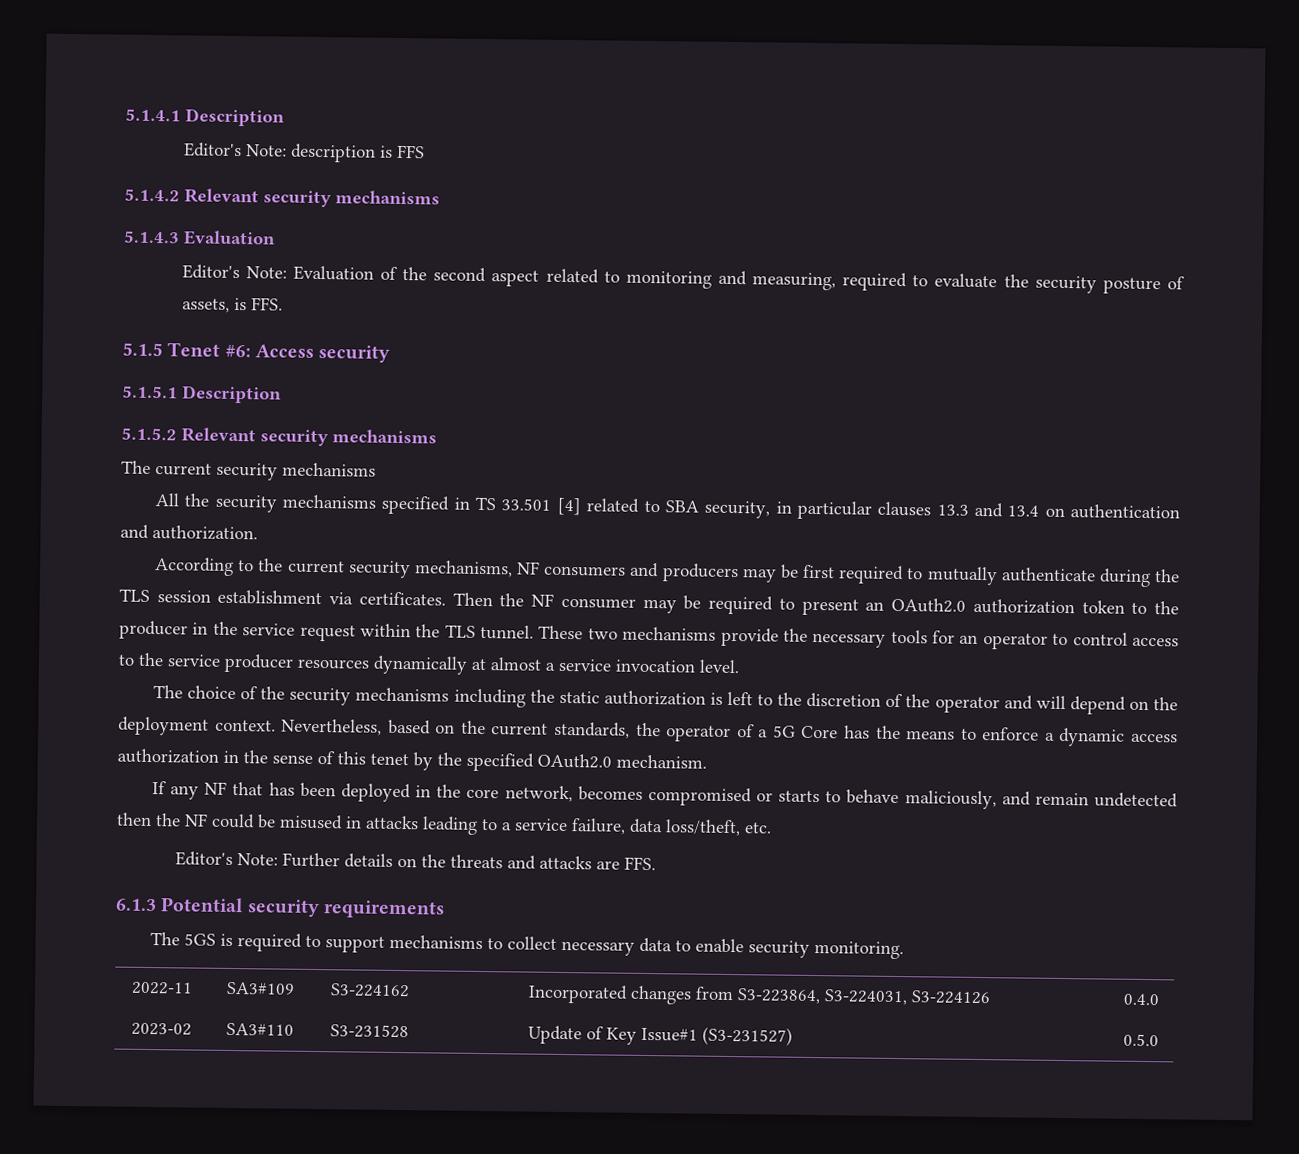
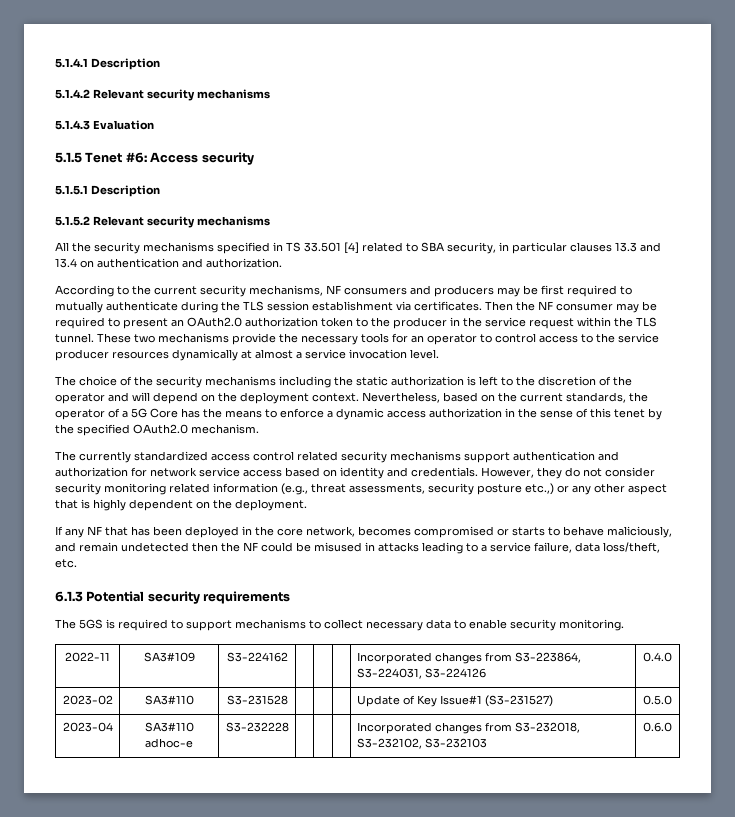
[183,142,425,163] // Editor's Note: description is FFS -> (160, 64) none
[181,264,1185,295] [181,297,283,313] // Editor's Note: Evaluation of the second aspect related to monitoring and measuring, required to evaluate the security posture of assets, is FFS. -> (154, 125) none
[121,460,376,481] // The current security mechanisms -> (270, 221) none
(707, 761) none -> [55,451,619,463] [55,467,655,479] [55,483,667,495] [55,499,307,511] // The currently standardized access control related security mechanisms support authentication and authorization for network service access based on identity and credentials. However, they do not consider security monitoring related information (e.g., threat assessments, security posture etc.,) or any other aspect that is highly dependent on the deployment.
[174,851,656,871] // Editor's Note: Further details on the threats and attacks are FFS. -> (77, 563) none
(1159, 1040) none -> [62,722,113,732] [144,722,194,732] [145,738,193,748] [225,722,289,732] [356,722,580,734] [356,738,487,749] [643,722,672,732] // 2023-04 | SA3#110 adhoc-e | S3-232228 | | | | Incorporated changes from S3-232018, S3-232102, S3-232103 | 0.6.0

